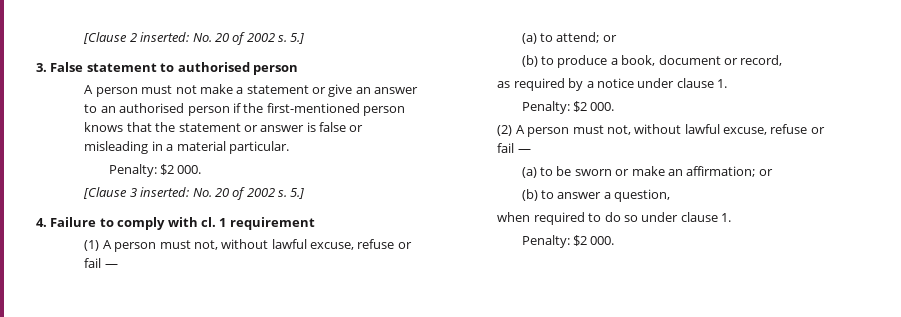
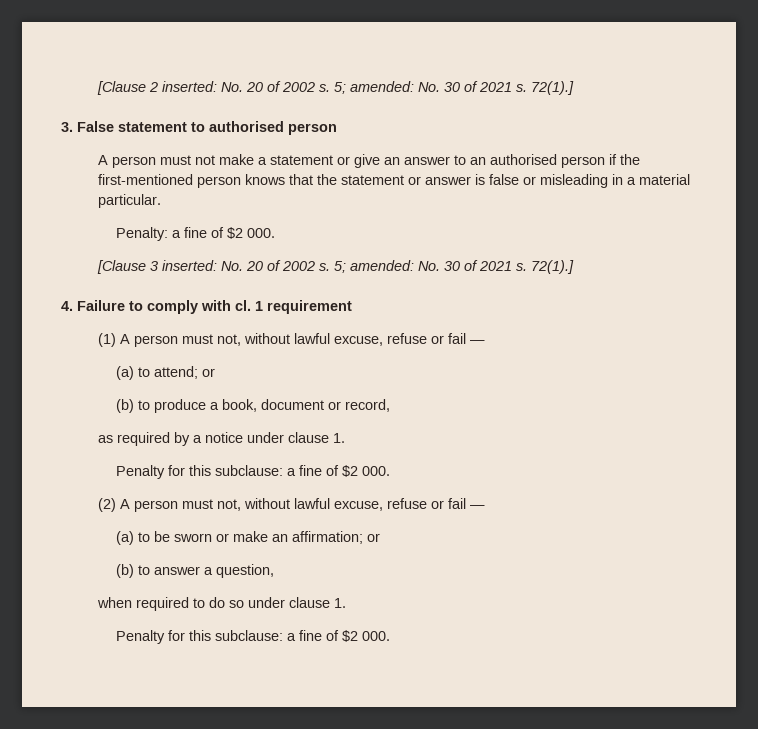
[290,33,305,44] 5.] -> [333,81,574,95] 5; amended: No. 30 of 2021 s. 72(1).]
(157, 170) none -> [171,227,224,238] a fine of
[290,188,305,199] 5.] -> [333,260,574,274] 5; amended: No. 30 of 2021 s. 72(1).]
[521,101,570,114] Penalty: -> [115,465,339,479] Penalty for this subclause: a fine of
[521,235,570,248] Penalty: -> [115,630,339,644] Penalty for this subclause: a fine of

